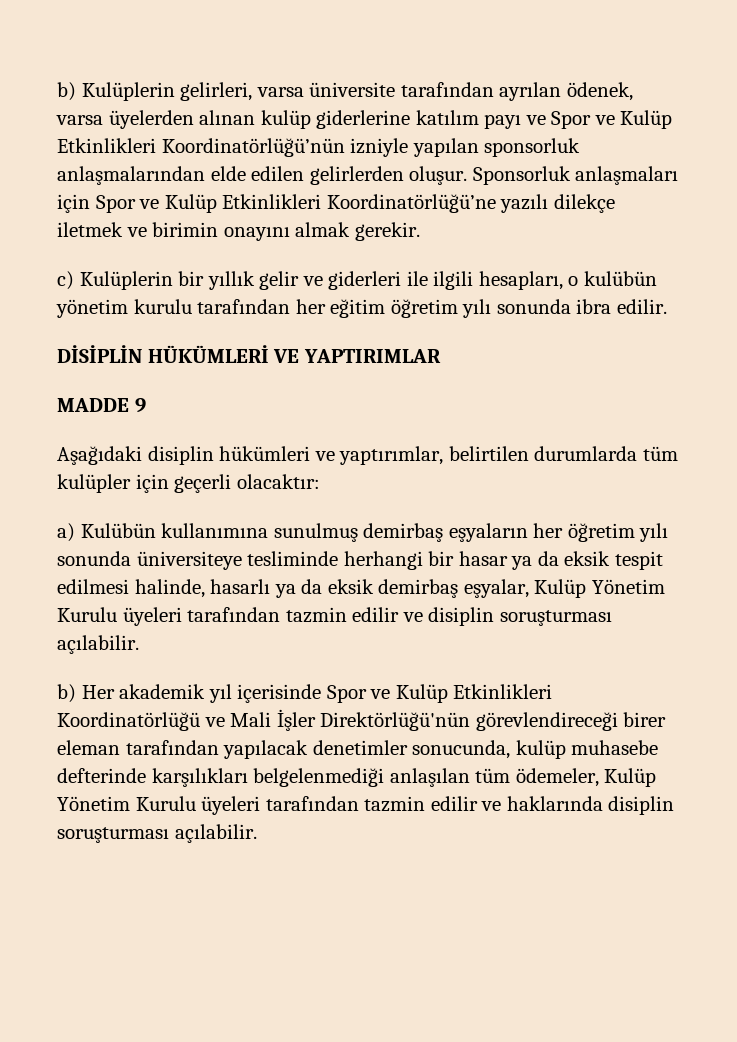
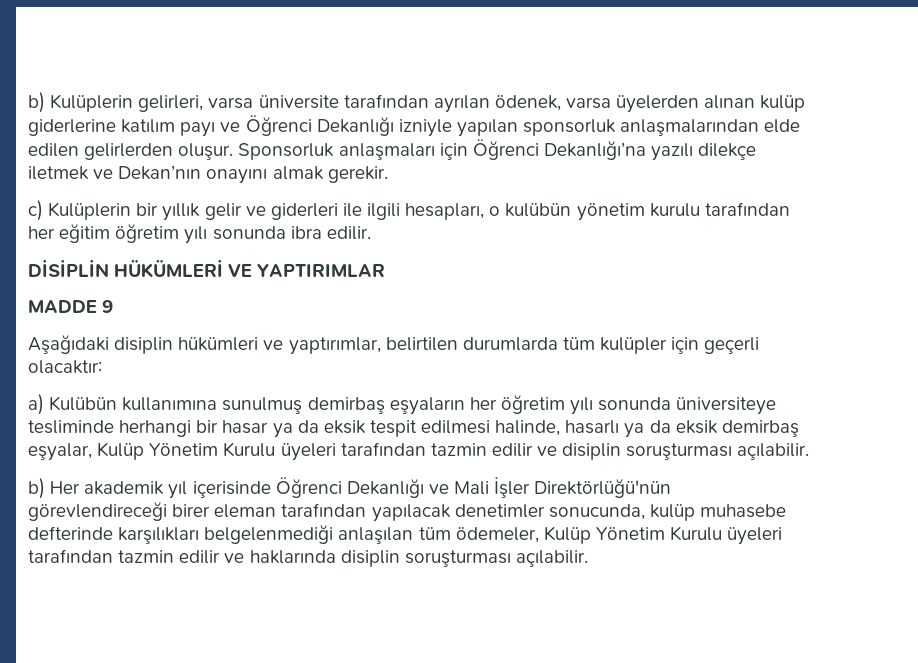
[551,110,673,129] [57,138,345,157] Spor ve Kulüp Etkinlikleri Koordinatörlüğü’nün -> [245,115,394,136] Öğrenci Dekanlığı
[95,194,496,213] Spor ve Kulüp Etkinlikleri Koordinatörlüğü’ne -> [472,139,646,160] Öğrenci Dekanlığı’na
[152,222,219,237] birimin -> [118,165,202,180] Dekan’nın
[326,684,553,703] [57,712,200,731] Spor ve Kulüp Etkinlikleri Koordinatörlüğü -> [275,477,424,498] Öğrenci Dekanlığı

